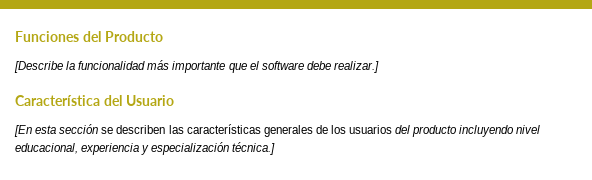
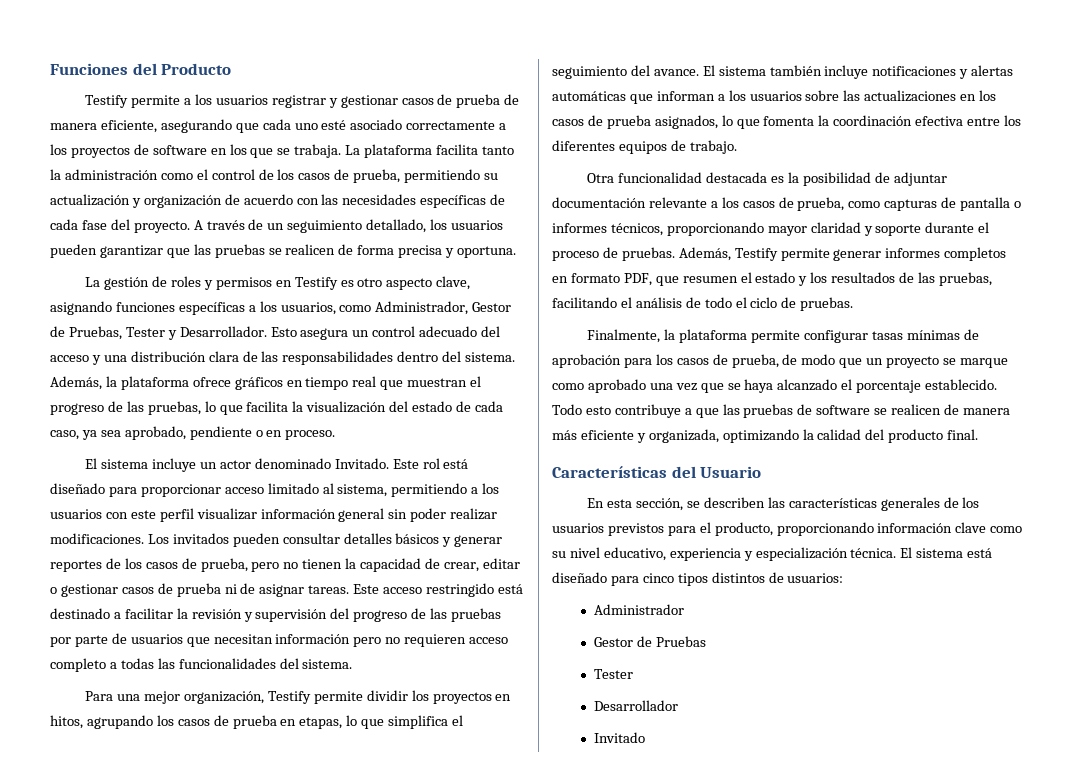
[14,60,379,73] [15,95,100,106] [Describe la funcionalidad más importante que el software debe realizar.] // Característica -> [85,94,520,108] [50,119,507,133] [50,144,514,158] [50,169,499,183] [50,194,506,208] [50,219,504,233] [50,244,517,258] [85,276,471,290] [50,301,512,315] [50,326,501,340] [50,351,516,365] [50,376,482,390] [50,401,503,415] [50,426,336,440] [85,458,469,472] [50,483,500,497] [50,508,498,522] [50,533,503,547] [50,558,520,572] [50,583,523,597] [50,608,502,622] [50,633,509,647] [50,658,353,672] [85,690,512,704] [50,715,464,729] [552,65,1014,79] [552,90,997,104] [552,115,1022,129] [552,140,737,154] [587,172,947,186] [552,197,1022,211] [552,222,990,236] [552,247,1007,261] [552,272,992,286] [552,297,854,311] [587,329,979,343] [552,354,1008,368] [552,379,998,393] [552,404,1010,418] [552,429,979,443] [552,466,667,478] Testify permite a los usuarios registrar y gestionar casos de prueba de manera eficiente, asegurando que cada uno esté asociado correctamente a los proyectos de software en los que se trabaja. La plataforma facilita tanto la administración como el control de los casos de prueba, permitiendo su actualización y organización de acuerdo con las necesidades específicas de cada fase del proyecto. A través de un seguimiento detallado, los usuarios pueden garantizar que las pruebas se realicen de forma precisa y oportuna. // La gestión de roles y permisos en Testify es otro aspecto clave, asignando funciones específicas a los usuarios, como Administrador, Gestor de Pruebas, Tester y Desarrollador. Esto asegura un control adecuado del acceso y una distribución clara de las responsabilidades dentro del sistema. Además, la plataforma ofrece gráficos en tiempo real que muestran el progreso de las pruebas, lo que facilita la visualización del estado de cada caso, ya sea aprobado, pendiente o en proceso. // El sistema incluye un actor denominado Invitado. Este rol está diseñado para proporcionar acceso limitado al sistema, permitiendo a los usuarios con este perfil visualizar información general sin poder realizar modificaciones. Los invitados pueden consultar detalles básicos y generar reportes de los casos de prueba, pero no tienen la capacidad de crear, editar o gestionar casos de prueba ni de asignar tareas. Este acceso restringido está destinado a facilitar la revisión y supervisión del progreso de las pruebas por parte de usuarios que necesitan información pero no requieren acceso completo a todas las funcionalidades del sistema. // Para una mejor organización, Testify permite dividir los proyectos en hitos, agrupando los casos de prueba en etapas, lo que simplifica el seguimiento del avance. El sistema también incluye notificaciones y alertas automáticas que informan a los usuarios sobre las actualizaciones en los casos de prueba asignados, lo que fomenta la coordinación efectiva entre los diferentes equipos de trabajo. // Otra funcionalidad destacada es la posibilidad de adjuntar documentación relevante a los casos de prueba, como capturas de pantalla o informes técnicos, proporcionando mayor claridad y soporte durante el proceso de pruebas. Además, Testify permite generar informes completos en formato PDF, que resumen el estado y los resultados de las pruebas, facilitando el análisis de todo el ciclo de pruebas. // Finalmente, la plataforma permite configurar tasas mínimas de aprobación para los casos de prueba, de modo que un proyecto se marque como aprobado una vez que se haya alcanzado el porcentaje establecido. Todo esto contribuye a que las pruebas de software se realicen de manera más eficiente y organizada, optimizando la calidad del producto final. // Características
[14,124,99,137] [En esta sección -> [587,498,684,511] En esta sección,
[395,125,541,137] [15,142,276,155] del producto incluyendo nivel educacional, experiencia y especialización técnica.] -> [607,522,1023,536] [552,547,993,561] [552,572,844,586] [594,604,685,615] [594,636,706,647] [594,669,634,679] [594,700,679,711] [594,732,646,743] previstos para el producto, proporcionando información clave como su nivel educativo, experiencia y especialización técnica. El sistema está diseñado para cinco tipos distintos de usuarios: // Administrador // Gestor de Pruebas // Tester // Desarrollador // Invitado

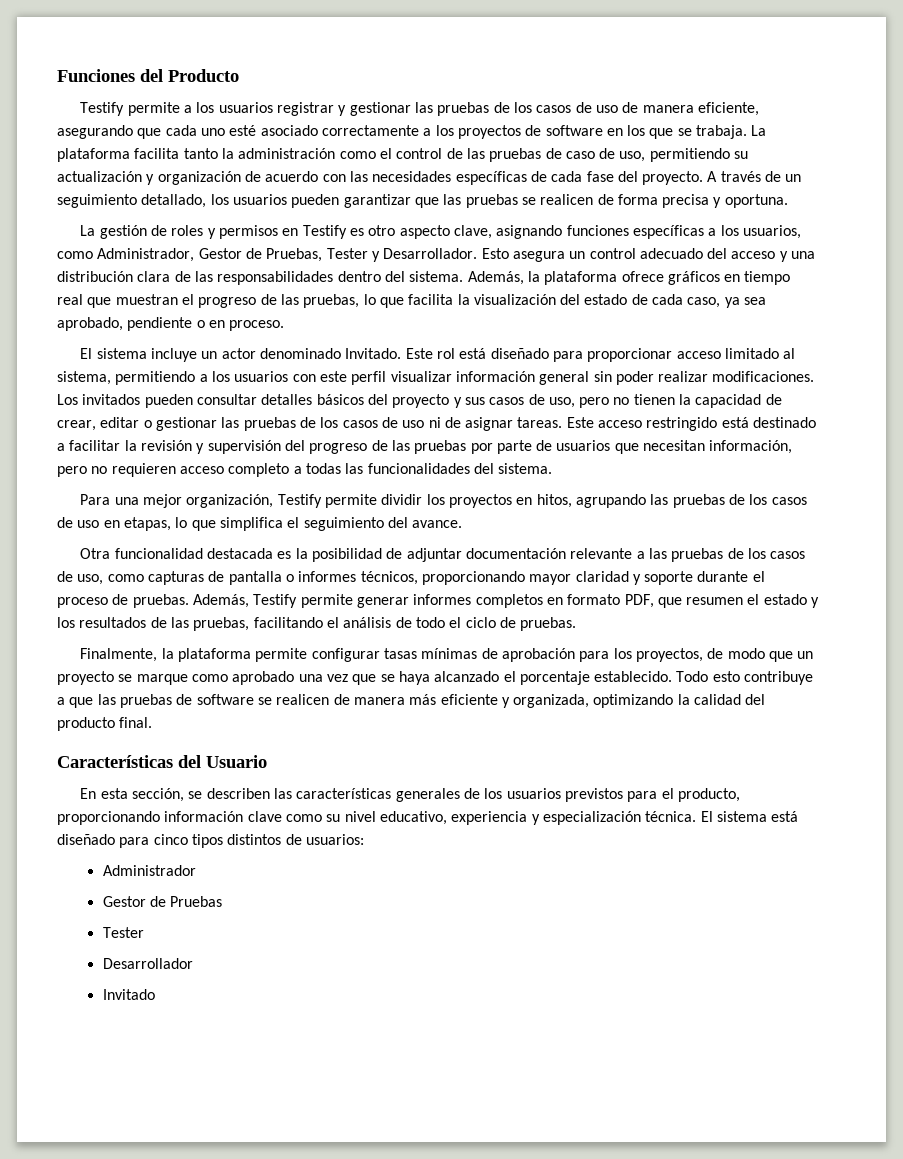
[401,94,501,108] casos de prueba -> [415,102,618,116] las pruebas de los casos de uso
[277,169,401,183] los casos de prueba, -> [466,148,646,162] las pruebas de caso de uso,
[442,535,503,547] [50,558,248,572] y generar reportes de los casos de prueba, -> [367,394,575,408] del proyecto y sus casos de uso,
[121,583,221,597] casos de prueba -> [221,417,425,431] las pruebas de los casos de uso
[275,634,351,644] información -> [709,440,793,454] información,
[156,715,277,729] los casos de prueba -> [650,494,807,508] [57,517,100,528] las pruebas de los casos de uso
[702,65,1014,79] [552,90,997,104] [552,115,1022,129] [552,140,737,154] El sistema también incluye notificaciones y alertas automáticas que informan a los usuarios sobre las actualizaciones en los casos de prueba asignados, lo que fomenta la coordinación efectiva entre los diferentes equipos de trabajo. -> (463, 524) none
[721,197,845,211] los casos de prueba, -> [648,548,806,562] [57,571,104,585] las pruebas de los casos de uso,
[676,354,779,368] casos de prueba, -> [635,648,703,662] proyectos,

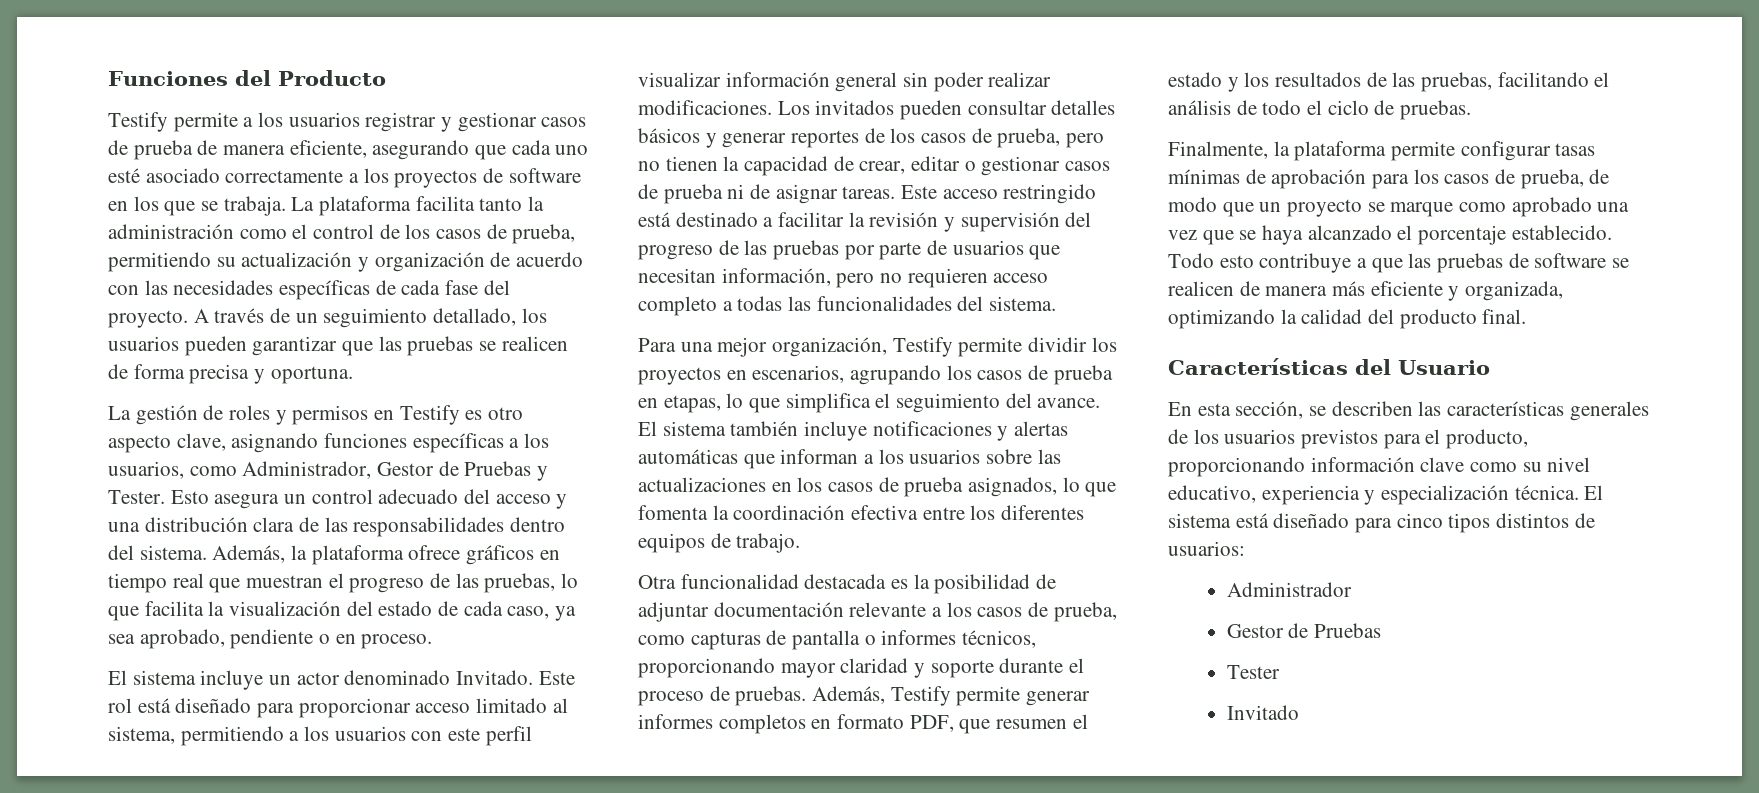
[415,102,618,116] las pruebas de los casos de uso -> [541,117,587,127] [108,140,193,160] casos de prueba
[466,148,646,162] las pruebas de caso de uso, -> [405,224,576,244] los casos de prueba,
[266,248,478,262] Pruebas, Tester y Desarrollador. -> [464,461,549,481] [108,490,165,504] Pruebas y Tester.
[367,394,575,408] del proyecto y sus casos de uso, -> [705,128,1061,148] y generar reportes de los casos de prueba,
[221,417,425,431] las pruebas de los casos de uso -> [1065,161,1111,171] [638,184,723,204] casos de prueba
[536,494,807,508] [57,517,100,528] hitos, agrupando las pruebas de los casos de uso -> [752,365,1113,385] escenarios, agrupando los casos de prueba
(463, 524) none -> [638,421,1069,441] [638,449,1061,469] [638,477,1117,497] [638,505,1085,520] [638,533,801,553] El sistema también incluye notificaciones y alertas automáticas que informan a los usuarios sobre las actualizaciones en los casos de prueba asignados, lo que fomenta la coordinación efectiva entre los diferentes equipos de trabajo.
[648,548,806,562] [57,571,104,585] las pruebas de los casos de uso, -> [946,602,1117,622] los casos de prueba,
[635,648,703,662] proyectos, -> [1444,169,1584,189] casos de prueba,
[102,958,193,969] // Desarrollador -> (1280, 672) none

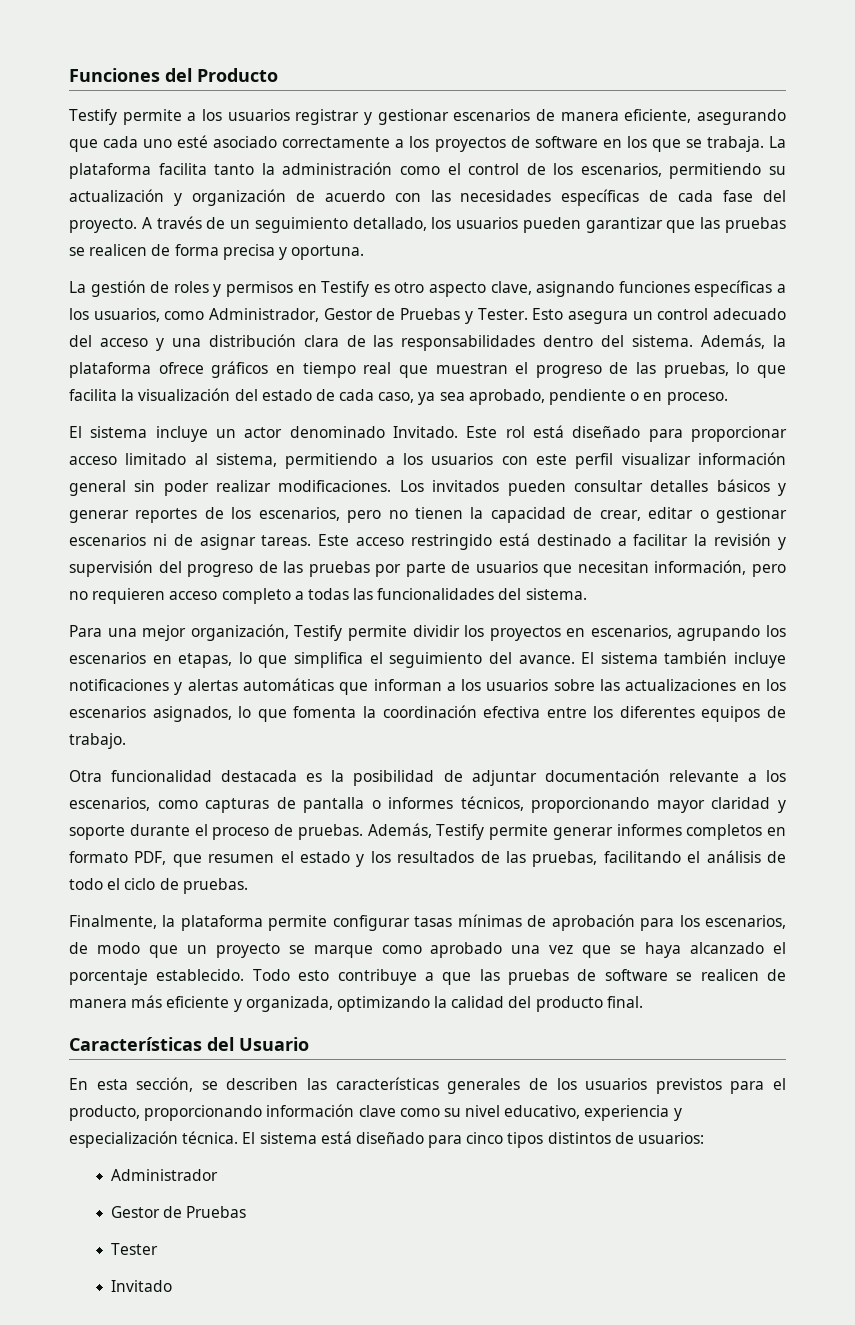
[541,117,587,127] [108,140,193,160] casos de prueba -> [453,109,531,121] escenarios
[436,224,576,244] casos de prueba, -> [580,163,662,177] escenarios,
[921,128,1061,148] casos de prueba, -> [258,507,340,521] escenarios,
[1065,161,1111,171] [638,184,723,204] casos de prueba -> [69,534,146,546] escenarios
[977,365,1113,385] casos de prueba -> [69,652,146,664] escenarios
[828,477,964,497] casos de prueba -> [69,706,146,718] escenarios
[977,602,1117,622] casos de prueba, -> [69,797,150,811] escenarios,
[1444,169,1584,189] casos de prueba, -> [705,915,786,929] escenarios,

